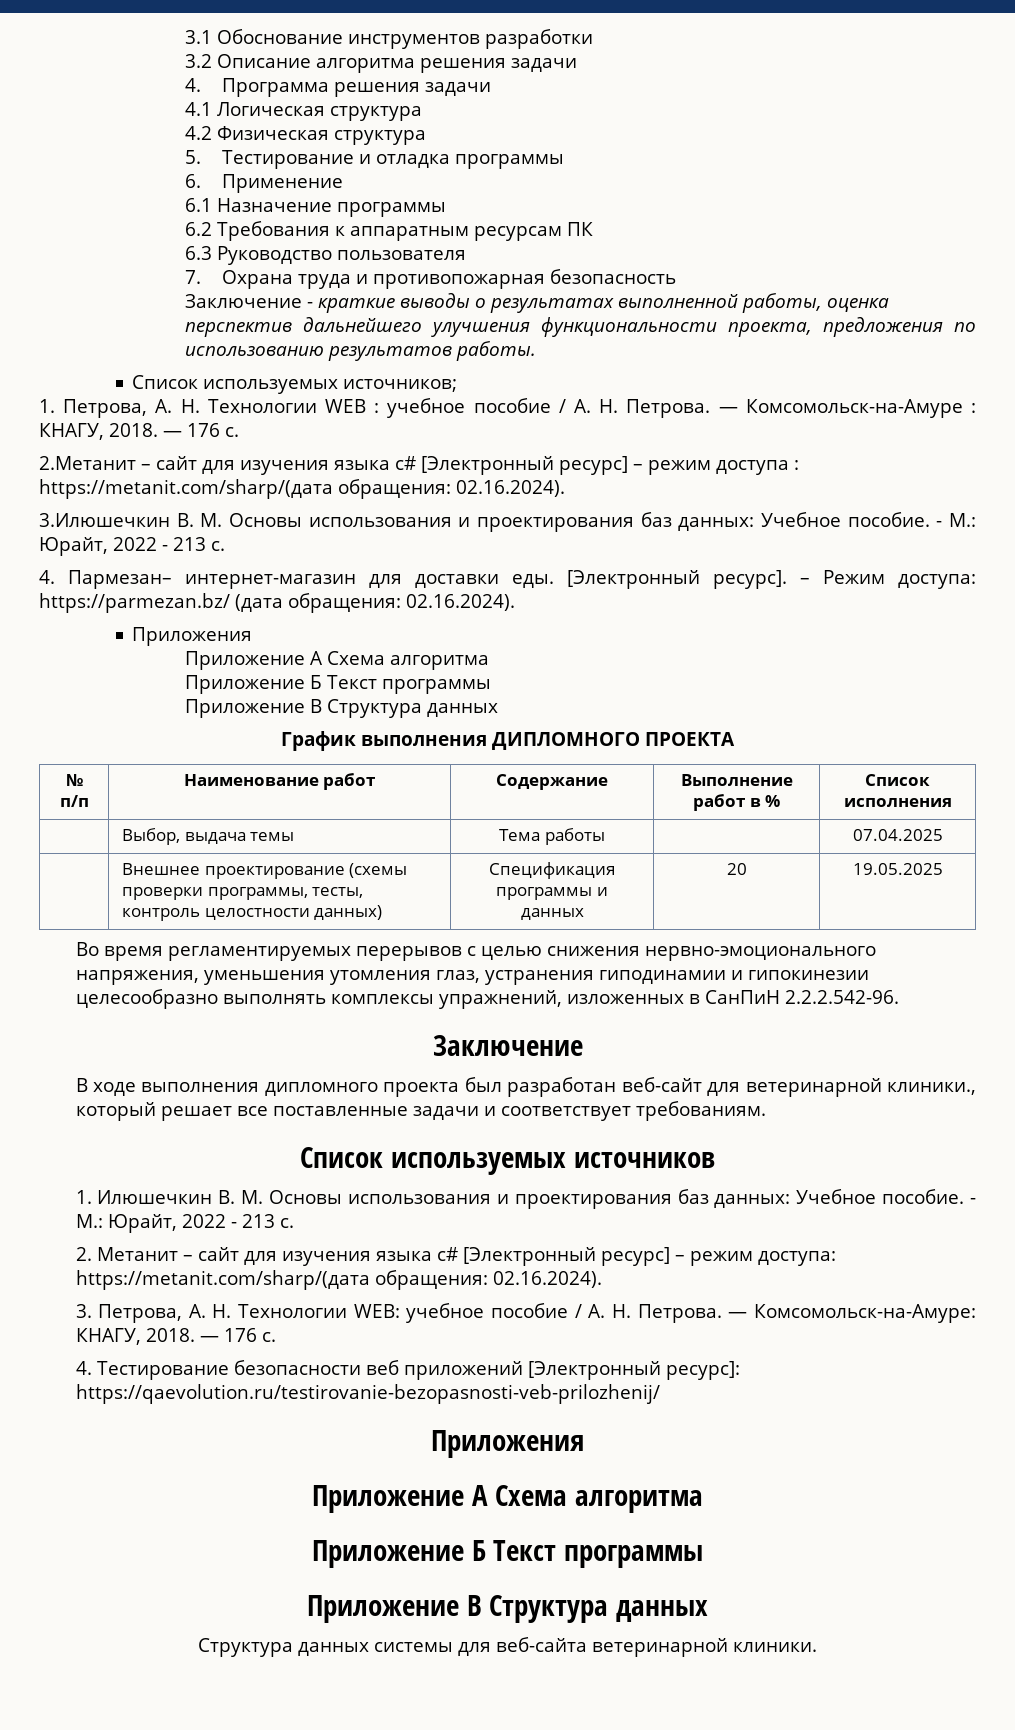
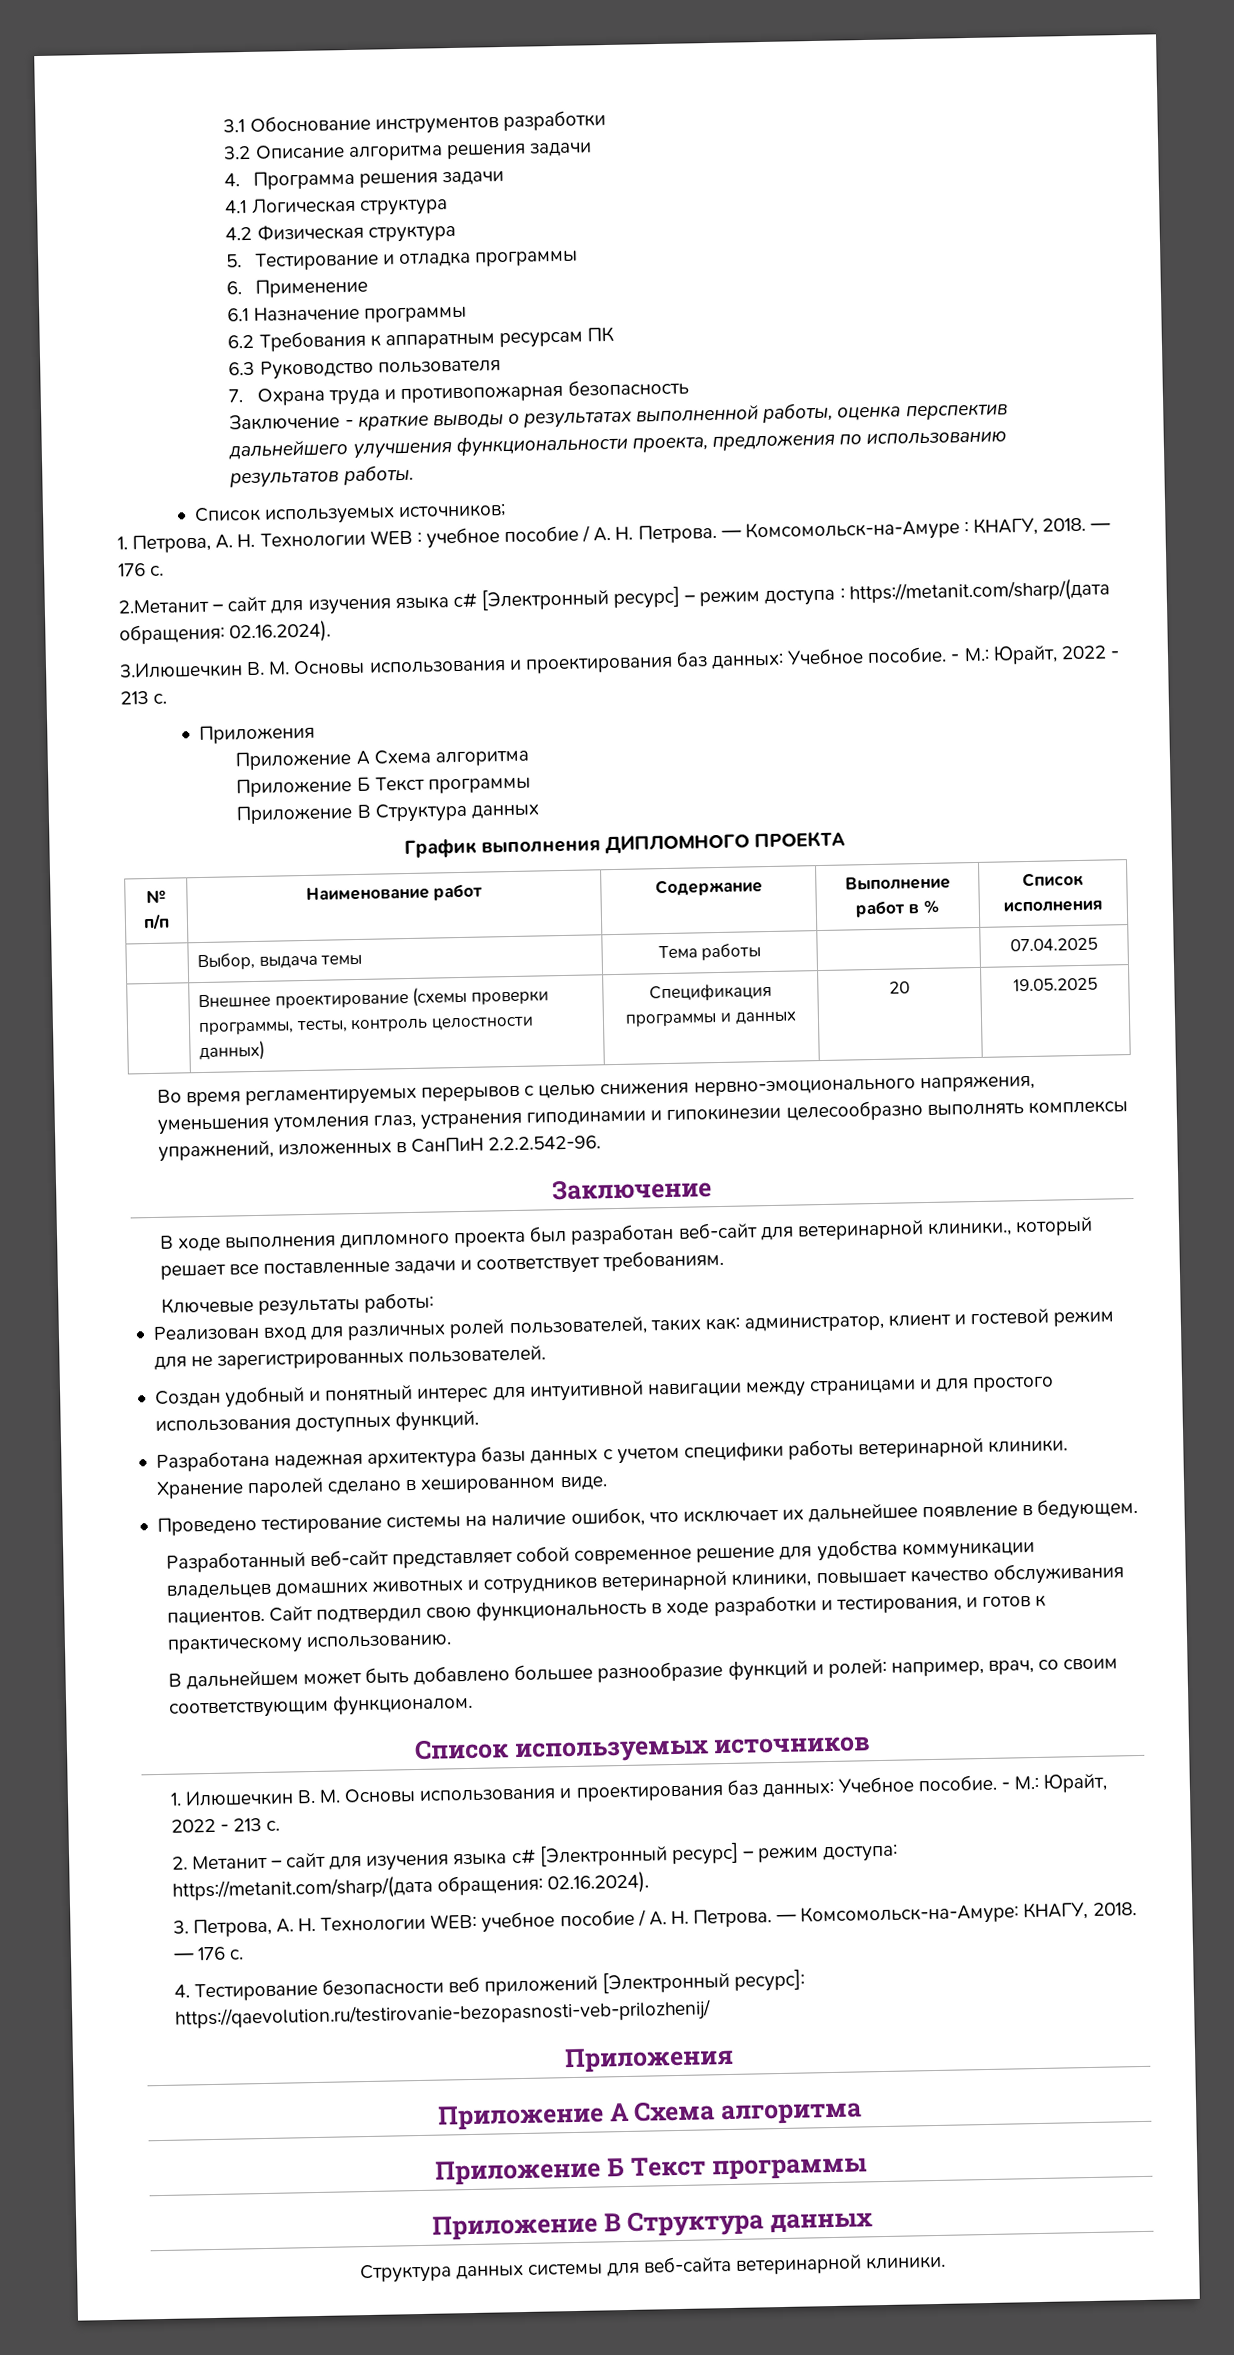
[39,570,976,589] [39,593,515,613] // 4. Пармезан– интернет-магазин для доставки еды. [Электронный ресурс]. – Режим доступа: https://parmezan.bz/ (дата обращения: 02.16.2024). -> (168, 698) none
(766, 1111) none -> [160,1292,434,1316] [152,1308,1115,1342] [153,1345,547,1371] [154,1376,1055,1408] [154,1409,480,1434] [155,1437,1069,1472] [155,1476,608,1499] [156,1497,1139,1536] [165,1539,1035,1573] [165,1562,1124,1599] [166,1594,1047,1626] [166,1634,452,1655] [167,1658,1119,1690] [168,1692,473,1719] // Ключевые результаты работы: // Реализован вход для различных ролей пользователей, таких как: администратор, клиент и гостевой режим для не зарегистрированных пользователей. // Создан удобный и понятный интерес для интуитивной навигации между страницами и для простого использования доступных функций. // Разработана надежная архитектура базы данных с учетом специфики работы ветеринарной клиники. Хранение паролей сделано в хешированном виде. // Проведено тестирование системы на наличие ошибок, что исключает их дальнейшее появление в бедующем. // Разработанный веб-сайт представляет собой современное решение для удобства коммуникации владельцев домашних животных и сотрудников ветеринарной клиники, повышает качество обслуживания пациентов. Сайт подтвердил свою функциональность в ходе разработки и тестирования, и готов к практическому использованию. // В дальнейшем может быть добавлено большее разнообразие функций и ролей: например, врач, со своим соответствующим функционалом.

